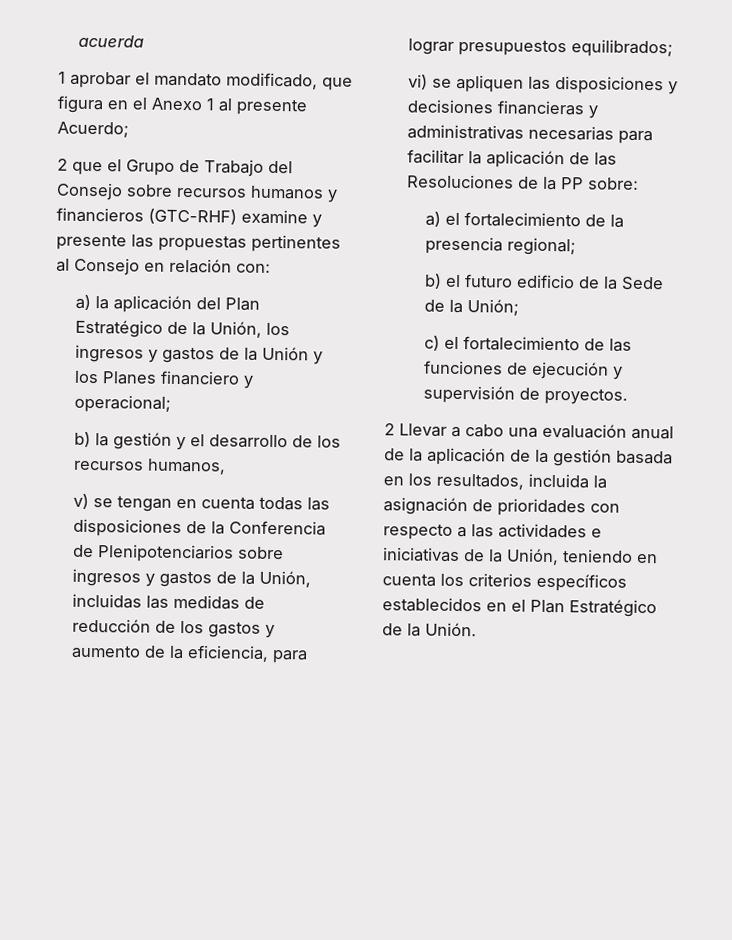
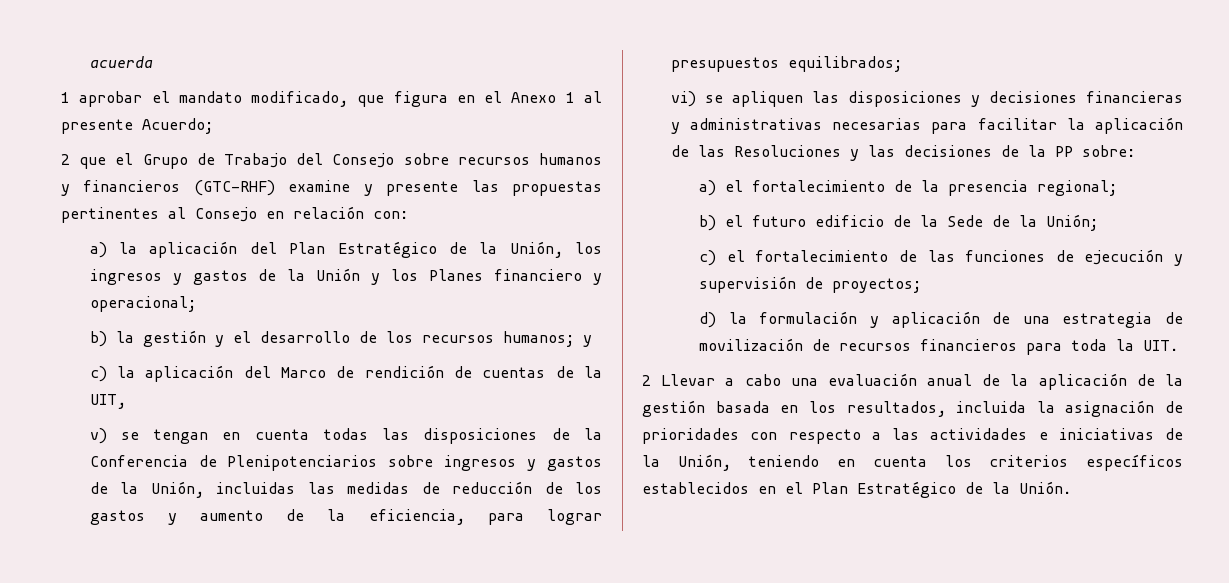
[146,458,226,475] humanos, -> [502,331,592,347] [89,365,603,382] [89,394,126,409] humanos; y // c) la aplicación del Marco de rendición de cuentas de la UIT,
(514, 181) none -> [849,145,992,161] y las decisiones
[544,387,629,405] proyectos. -> [832,278,922,293] [699,311,1183,328] [699,338,1179,355] proyectos; // d) la formulación y aplicación de una estrategia de movilización de recursos financieros para toda la UIT.

